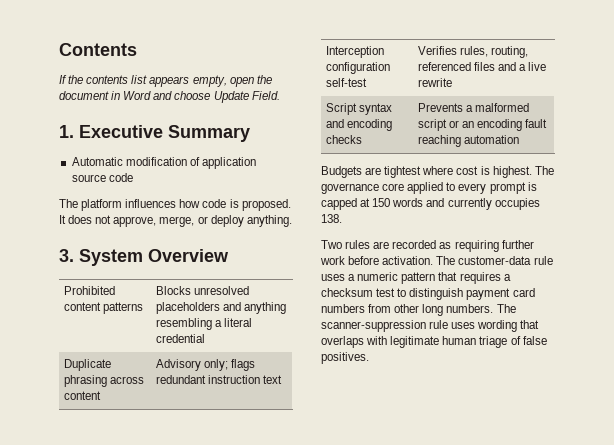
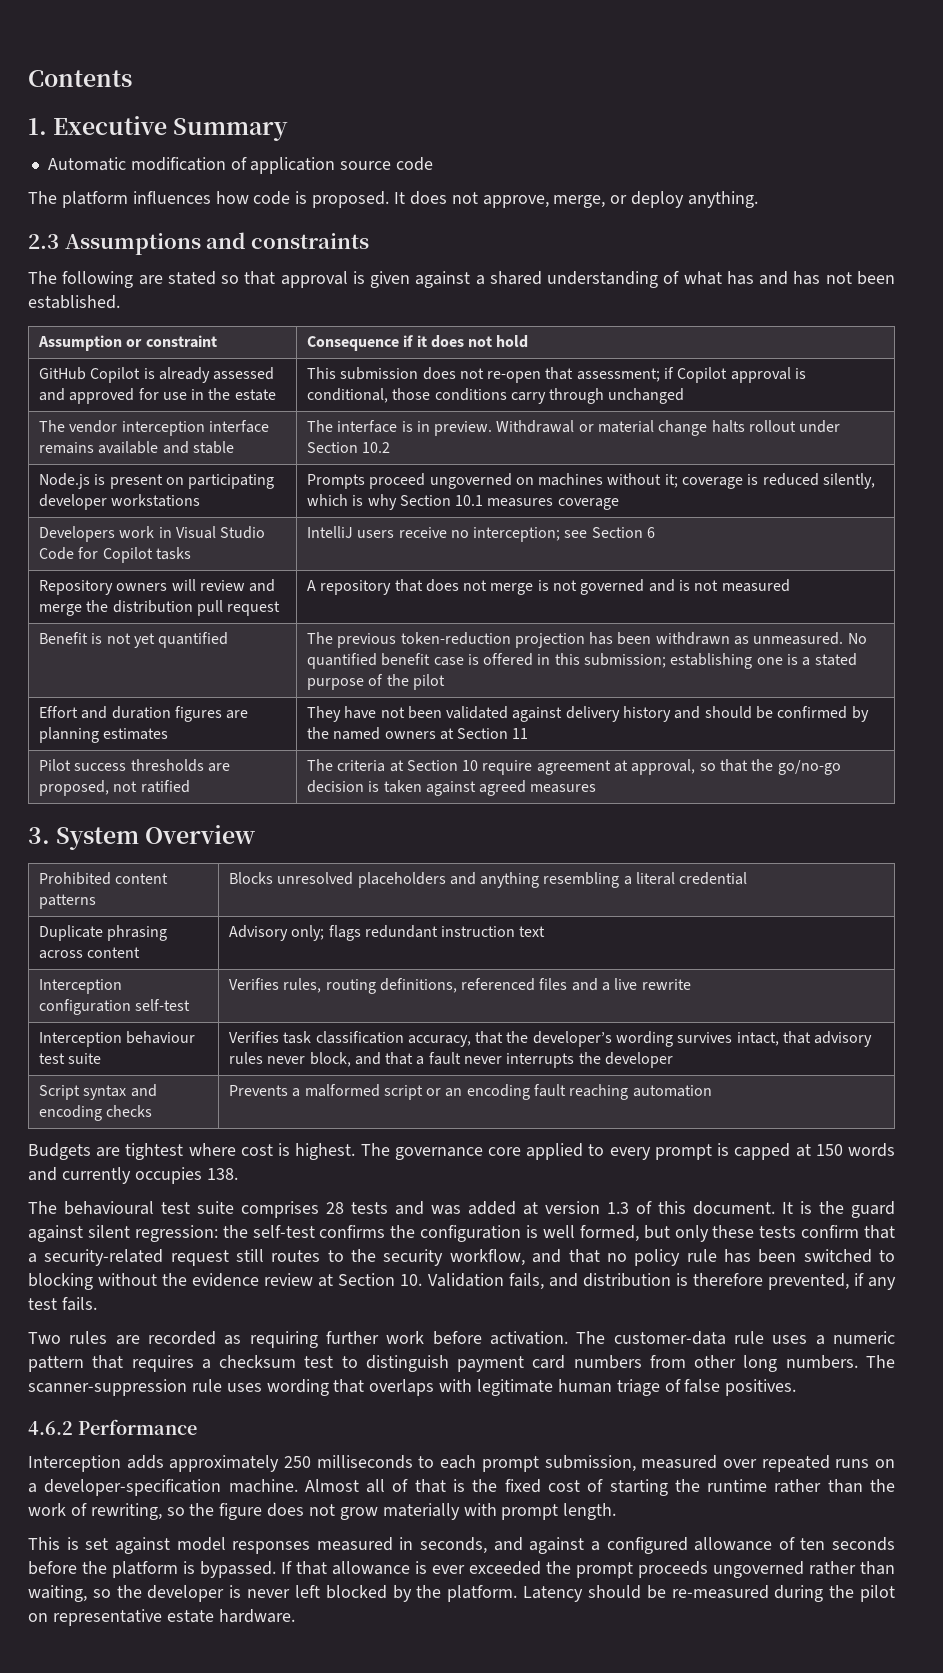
[59,75,272,87] [59,91,280,103] // If the contents list appears empty, open the document in Word and choose Update Field. -> (132, 78) none
(292, 221) none -> [28,232,369,255] [28,271,896,288] [28,295,120,309] [37,335,217,351] [306,335,529,351] [38,367,275,383] [38,388,276,404] [306,367,807,383] [306,388,685,404] [38,420,269,436] [38,441,234,454] [306,420,841,436] [306,442,391,453] [38,473,275,489] [38,494,201,510] [306,473,876,489] [306,494,619,510] [38,526,266,542] [38,547,191,563] [306,526,656,542] [38,579,276,595] [38,600,281,616] [306,579,790,595] [38,632,229,648] [306,632,867,648] [306,653,857,669] [306,674,445,690] [38,706,249,722] [38,727,169,743] [306,706,869,722] [306,727,529,740] [38,759,230,772] [38,780,190,796] [306,759,841,775] [306,780,597,796] // 2.3 Assumptions and constraints // The following are stated so that approval is given against a shared understanding of what has and has not been established. // Assumption or constraint | Consequence if it does not hold // GitHub Copilot is already assessed and approved for use in the estate | This submission does not re-open that assessment; if Copilot approval is conditional, those conditions carry through unchanged // The vendor interception interface remains available and stable | The interface is in preview. Withdrawal or material change halts rollout under Section 10.2 // Node.js is present on participating developer workstations | Prompts proceed ungoverned on machines without it; coverage is reduced silently, which is why Section 10.1 measures coverage // Developers work in Visual Studio Code for Copilot tasks | IntelliJ users receive no interception; see Section 6 // Repository owners will review and merge the distribution pull request | A repository that does not merge is not governed and is not measured // Benefit is not yet quantified | The previous token-reduction projection has been withdrawn as unmeasured. No quantified benefit case is offered in this submission; establishing one is a stated purpose of the pilot // Effort and duration figures are planning estimates | They have not been validated against delivery history and should be confirmed by the named owners at Section 11 // Pilot success thresholds are proposed, not ratified | The criteria at Section 10 require agreement at approval, so that the go/no-go decision is taken against agreed measures
[490,46,528,58] routing, -> [325,978,457,994] routing definitions,
(452, 82) none -> [38,1031,196,1047] [38,1053,102,1064] [228,1031,873,1047] [228,1052,674,1068] // Interception behaviour test suite | Verifies task classification accuracy, that the developer’s wording survives intact, that advisory rules never block, and that a fault never interrupts the developer
(342, 218) none -> [28,1201,895,1218] [28,1225,895,1242] [28,1249,896,1266] [28,1273,896,1290] [28,1297,97,1311] // The behavioural test suite comprises 28 tests and was added at version 1.3 of this document. It is the guard against silent regression: the self-test confirms the configuration is well formed, but only these tests confirm that a security-related request still routes to the security workflow, and that no policy rule has been switched to blocking without the evidence review at Section 10. Validation fails, and distribution is therefore prevented, if any test fails.
(369, 358) none -> [28,1419,197,1435] [28,1455,896,1472] [28,1479,895,1496] [28,1503,617,1520] [28,1537,895,1554] [28,1561,895,1578] [28,1585,896,1602] [28,1609,295,1626] // 4.6.2 Performance // Interception adds approximately 250 milliseconds to each prompt submission, measured over repeated runs on a developer-specification machine. Almost all of that is the fixed cost of starting the runtime rather than the work of rewriting, so the figure does not grow materially with prompt length. // This is set against model responses measured in seconds, and against a configured allowance of ten seconds before the platform is bypassed. If that allowance is ever exceeded the prompt proceeds ungoverned rather than waiting, so the developer is never left blocked by the platform. Latency should be re-measured during the pilot on representative estate hardware.

